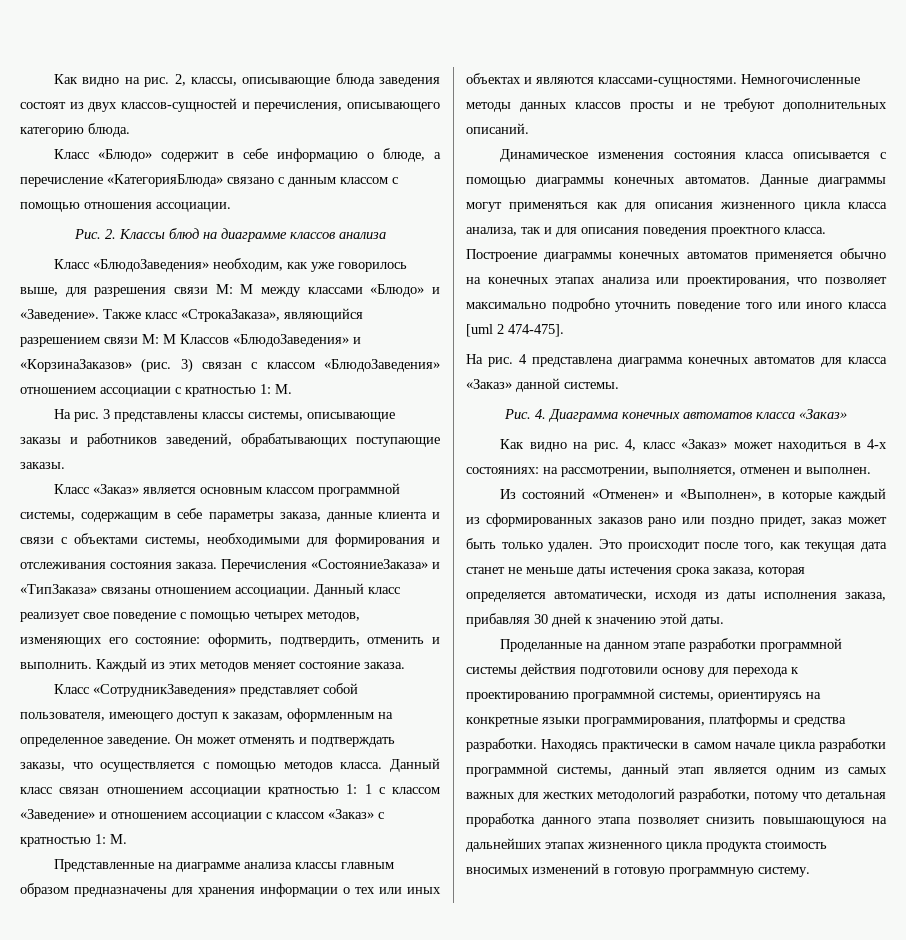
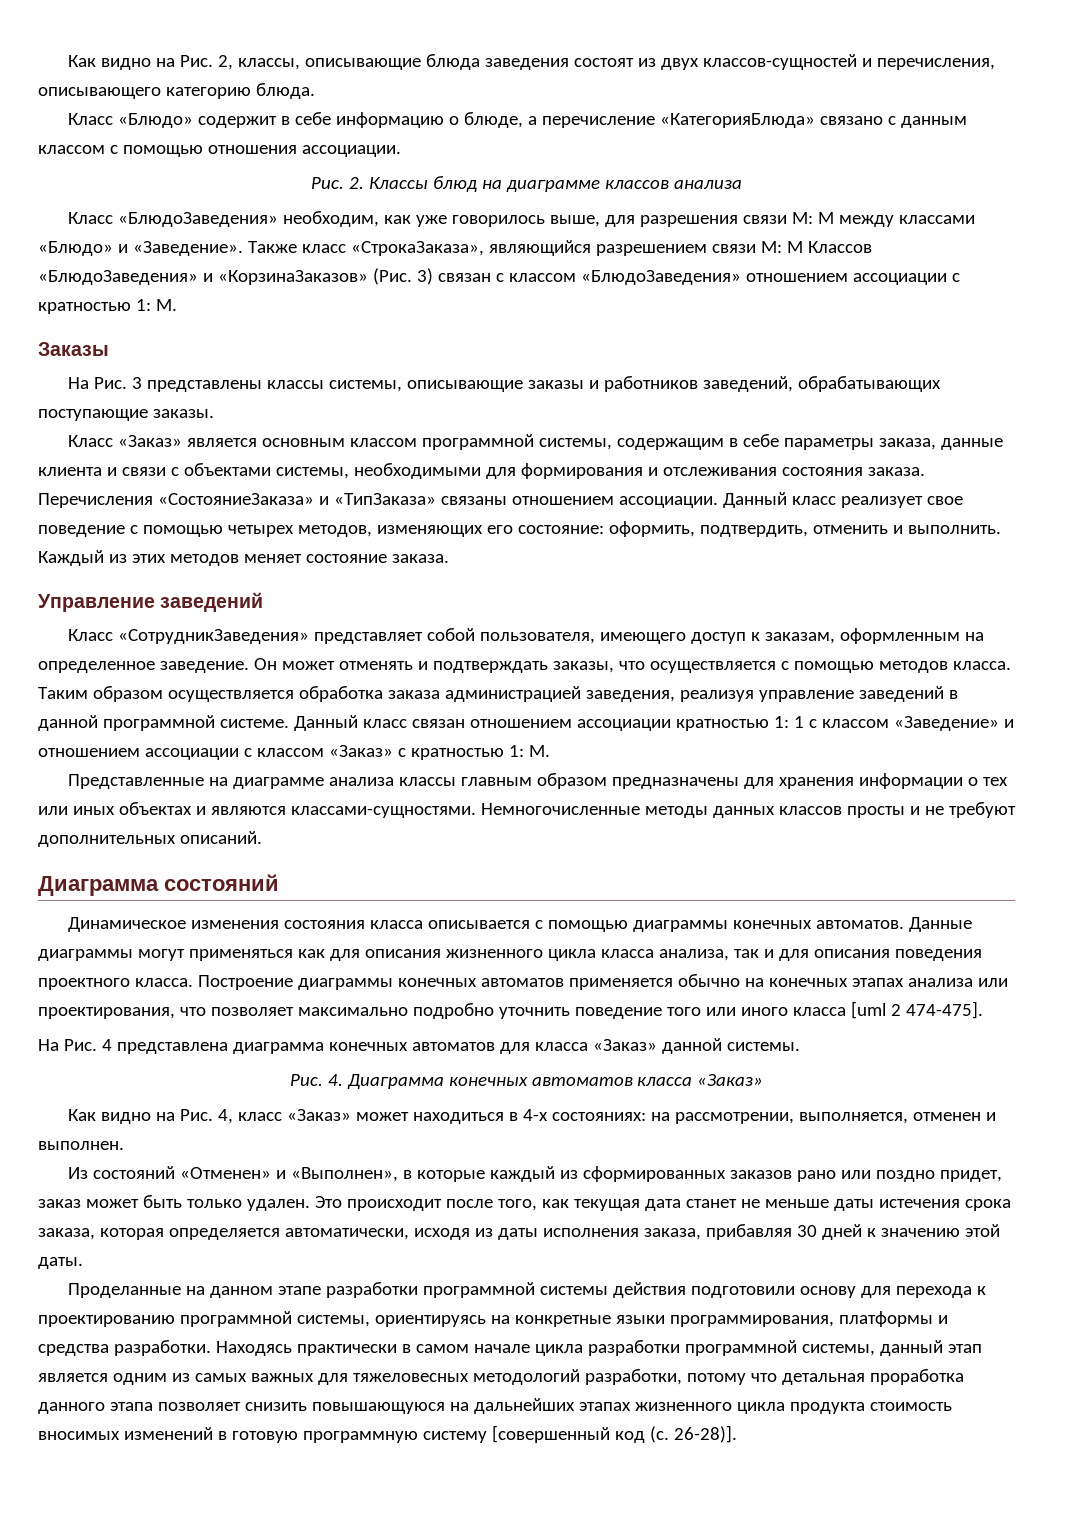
[54,74,170,87] Как видно на рис. -> [68,55,214,70] Как видно на Рис.
[141,358,172,373] (рис. -> [372,268,412,285] (Рис.
[54,409,100,422] // На рис. -> [38,342,109,356] [68,377,128,389] // Заказы // На Рис.
(405, 665) none -> [38,592,264,612] // Управление заведений
(383, 765) none -> [38,686,958,702] [38,715,289,731] Таким образом осуществляется обработка заказа администрацией заведения, реализуя управление заведений в данной программной системе.
(529, 128) none -> [38,874,279,896] // Диаграмма состояний
[488,357,513,367] рис. -> [63,1039,97,1051] Рис.
[593,442,619,452] рис. -> [180,1109,214,1121] Рис.
[542,792,594,799] жестких -> [352,1373,469,1382] тяжеловесных
[758,867,810,877] систему. -> [422,1425,737,1443] систему [совершенный код (с. 26-28)].

